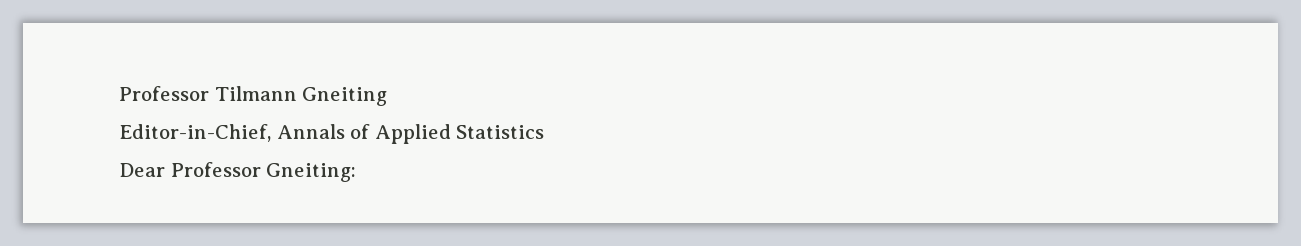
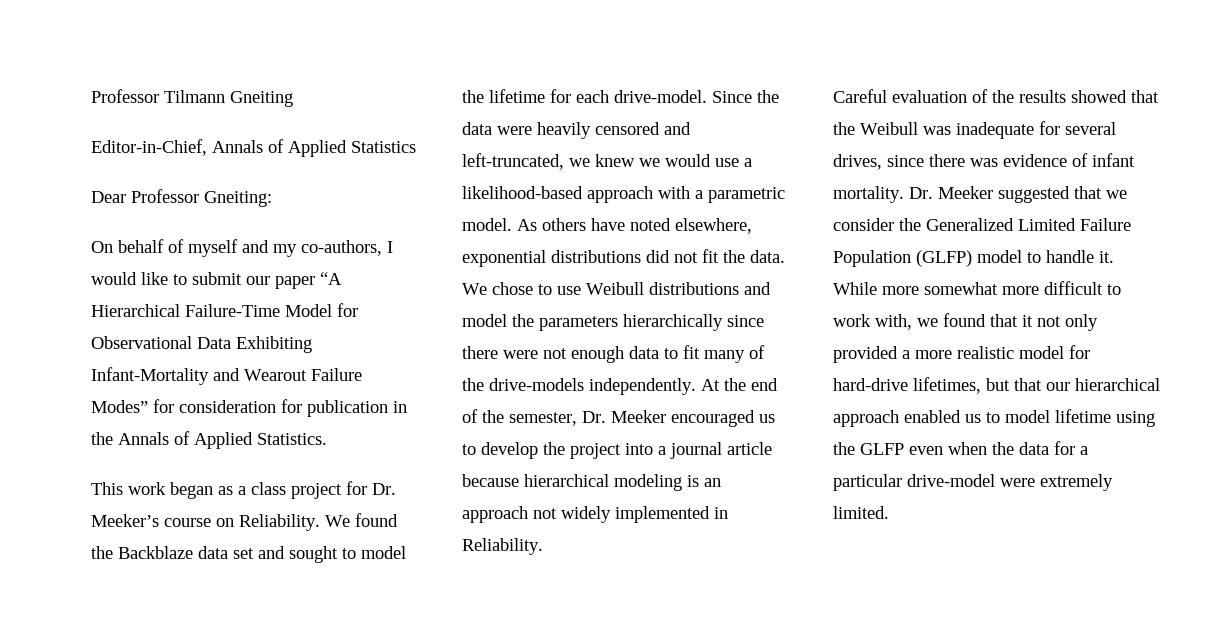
(357, 172) none -> [91,239,393,257] [91,272,342,289] [91,303,358,317] [91,336,312,353] [91,367,362,385] [91,399,407,417] [91,431,327,449] [91,481,396,499] [91,513,398,531] [91,546,406,563] [462,89,779,103] [462,122,691,139] [462,153,752,170] [462,186,785,203] [462,218,752,234] [462,249,785,267] [462,282,771,295] [462,314,764,331] [462,345,765,363] [462,378,778,395] [462,409,775,427] [462,442,772,459] [462,474,721,491] [462,506,728,523] [462,538,543,555] [833,89,1159,103] [833,121,1116,139] [833,153,1135,170] [833,186,1127,203] [833,218,1131,231] [833,250,1114,267] [833,281,1121,295] [833,313,1098,331] [833,345,1090,363] [833,377,1160,394] [833,409,1155,427] [833,441,1088,455] [833,474,1113,491] [833,506,889,519] // On behalf of myself and my co-authors, I would like to submit our paper “A Hierarchical Failure-Time Model for Observational Data Exhibiting Infant-Mortality and Wearout Failure Modes” for consideration for publication in the Annals of Applied Statistics. // This work began as a class project for Dr. Meeker’s course on Reliability. We found the Backblaze data set and sought to model the lifetime for each drive-model. Since the data were heavily censored and left-truncated, we knew we would use a likelihood-based approach with a parametric model. As others have noted elsewhere, exponential distributions did not fit the data. We chose to use Weibull distributions and model the parameters hierarchically since there were not enough data to fit many of the drive-models independently. At the end of the semester, Dr. Meeker encouraged us to develop the project into a journal article because hierarchical modeling is an approach not widely implemented in Reliability. // Careful evaluation of the results showed that the Weibull was inadequate for several drives, since there was evidence of infant mortality. Dr. Meeker suggested that we consider the Generalized Limited Failure Population (GLFP) model to handle it. While more somewhat more difficult to work with, we found that it not only provided a more realistic model for hard-drive lifetimes, but that our hierarchical approach enabled us to model lifetime using the GLFP even when the data for a particular drive-model were extremely limited.

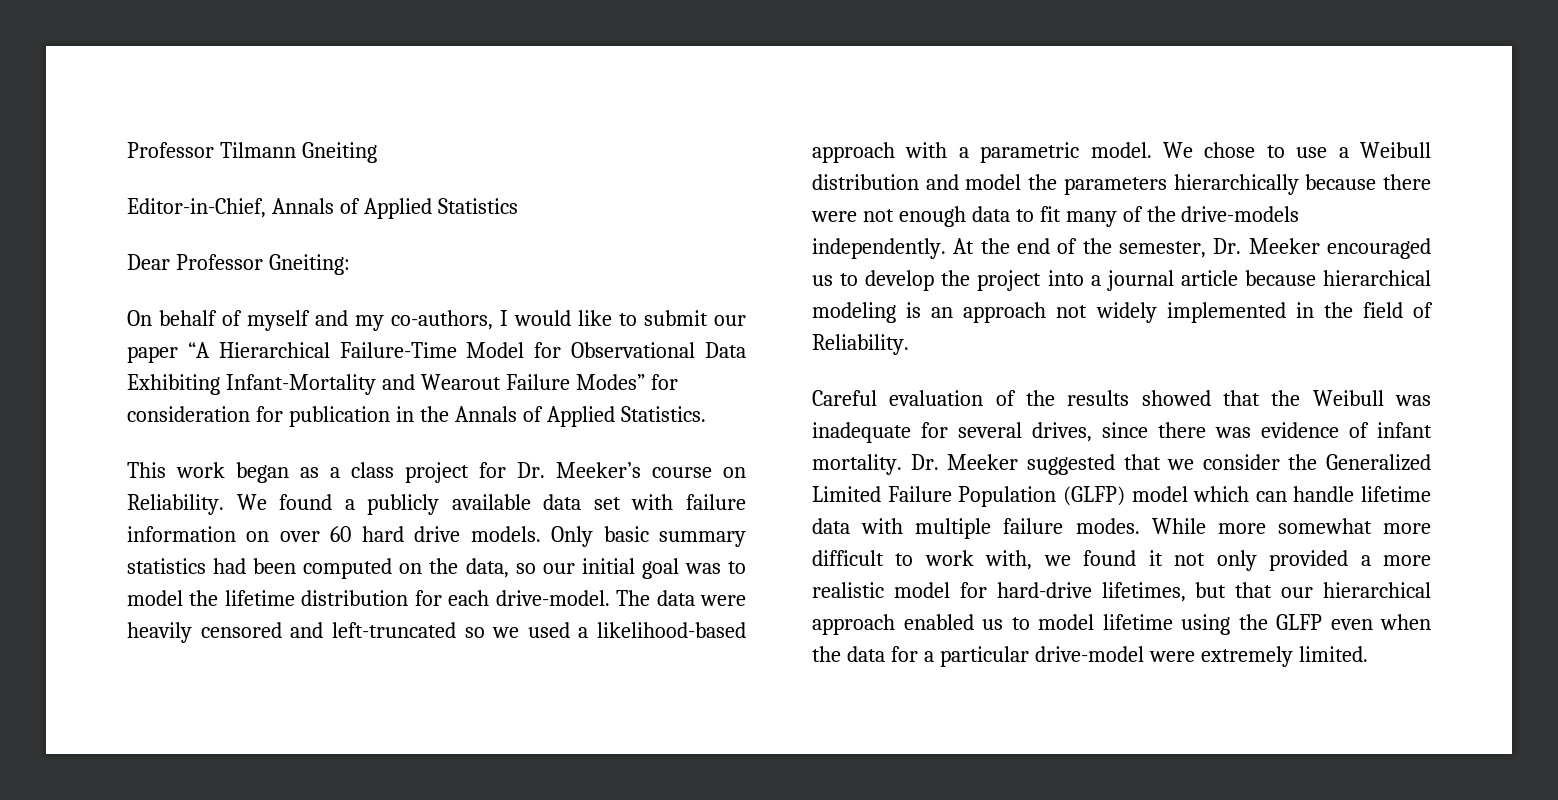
[91,546,338,563] the Backblaze data set and sought -> [344,494,746,515] [127,526,746,547] [127,558,721,579] a publicly available data set with failure information on over 60 hard drive models. Only basic summary statistics had been computed on the data, so our initial goal was
(545, 96) none -> [301,590,409,606] distribution
[712,90,779,103] Since the -> [616,590,651,606] The
[462,153,739,170] left-truncated, we knew we would use -> [331,622,570,638] left-truncated so we used
[517,218,752,234] [462,249,785,267] As others have noted elsewhere, exponential distributions did not fit the data. -> (1152, 150) none
[586,282,739,295] Weibull distributions -> [1338,142,1431,158] [812,174,919,190] a Weibull distribution
[727,315,764,327] since -> [1305,174,1377,190] because
(728, 513) none -> [1323,302,1433,318] the field of
[1027,250,1114,263] to handle it. -> [1193,486,1431,502] [812,518,1140,539] which can handle lifetime data with multiple failure modes.
[990,314,1018,327] that -> (1137, 558) none

